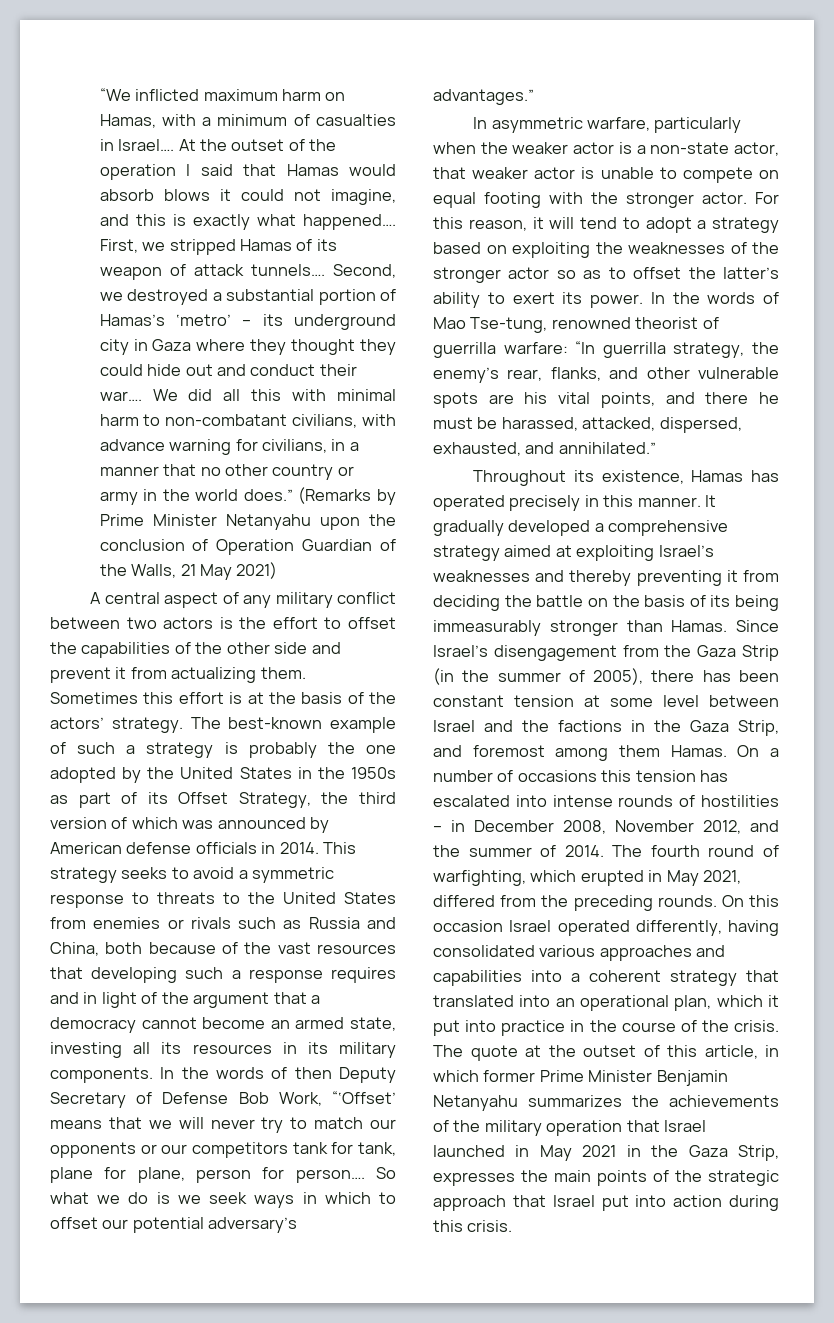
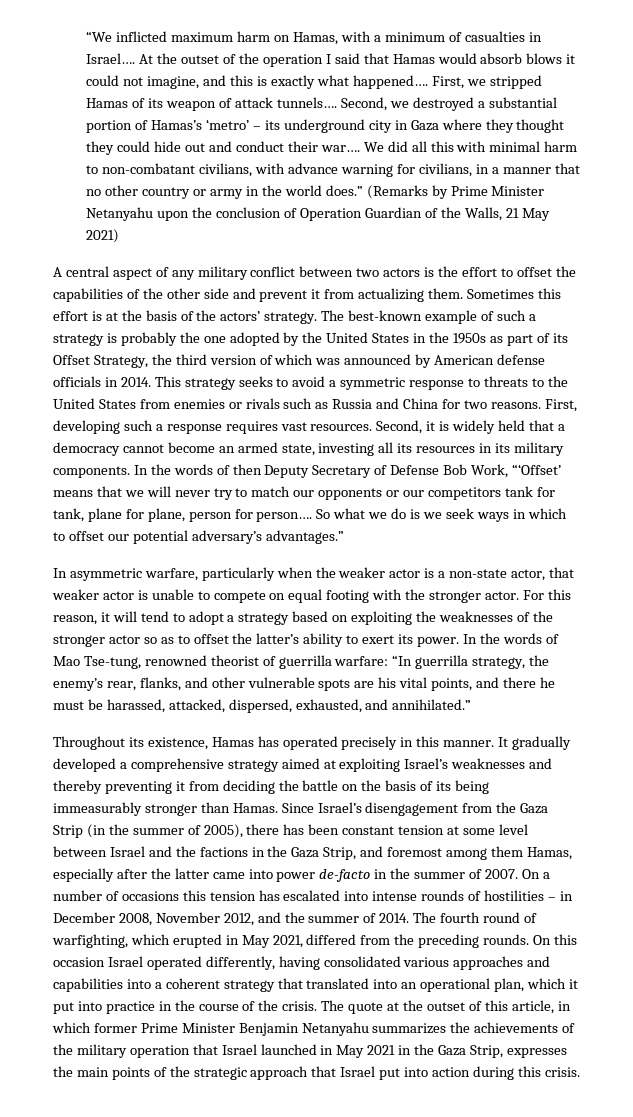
[50,942,396,956] [50,967,83,979] China, both because of the vast resources that -> [403,398,577,412] China for two reasons. First,
[50,992,270,1008] and in light of the argument -> [280,420,526,434] vast resources. Second, it is widely held
[670,745,727,757] Hamas. -> [526,847,572,860] [53,868,518,882] Hamas, especially after the latter came into power de-facto in the summer of 2007.

